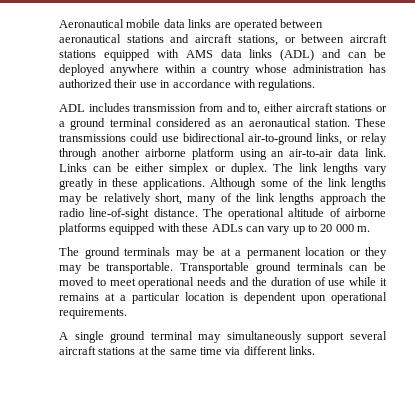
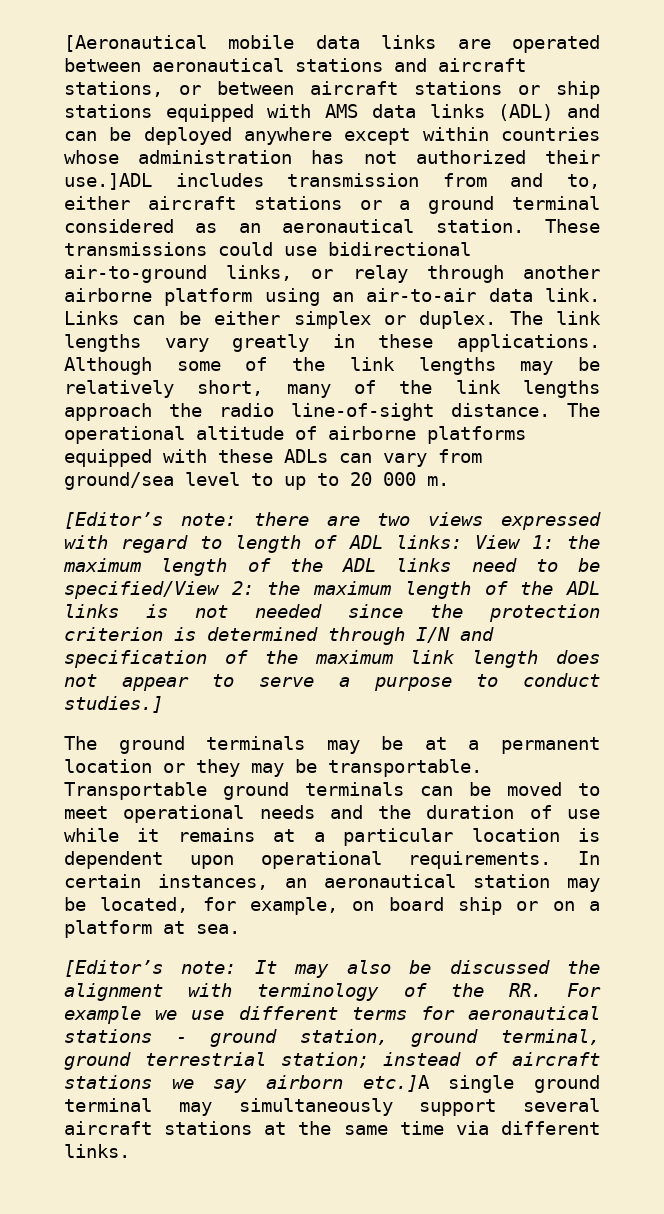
[59,19,124,28] Aeronautical -> [64,35,207,52] [Aeronautical
(96, 54) none -> [518,81,600,99] [64,104,152,118] or ship stations
[164,64,251,76] within a country -> [344,127,600,145] except within countries
(386, 68) none -> [363,151,397,164] not
[139,79,316,91] [59,104,85,112] use in accordance with regulations. // ADL -> [64,173,152,190] use.]ADL
(291, 230) none -> [438,449,482,463] [64,472,273,490] from ground/sea level to
(371, 229) none -> [64,512,601,530] [64,535,600,553] [63,558,600,576] [64,581,600,599] [64,604,600,622] [64,627,494,645] [64,650,600,668] [64,673,600,691] [64,696,163,713] // [Editor’s note: there are two views expressed with regard to length of ADL links: View 1: the maximum length of the ADL links need to be specified/View 2: the maximum length of the ADL links is not needed since the protection criterion is determined through I/N and specification of the maximum link length does not appear to serve a purpose to conduct studies.]
[59,332,68,340] // A -> [578,851,600,865] [64,874,600,892] [64,897,600,915] [64,920,240,938] [64,960,601,978] [64,983,601,1001] [64,1006,600,1024] [64,1029,600,1047] [64,1052,600,1070] [64,1075,430,1093] In certain instances, an aeronautical station may be located, for example, on board ship or on a platform at sea. // [Editor’s note: It may also be discussed the alignment with terminology of the RR. For example we use different terms for aeronautical stations - ground station, ground terminal, ground terrestrial station; instead of aircraft stations we say airborn etc.]A

